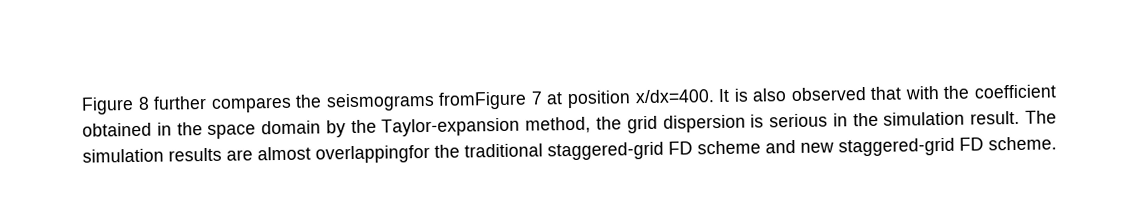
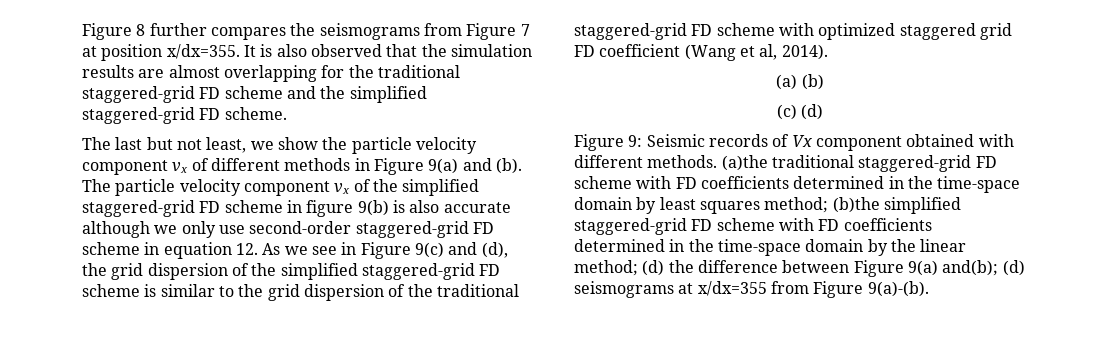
[438,91,528,110] fromFigure -> [423,23,517,40] from Figure
[634,89,715,104] x/dx=400. -> [166,44,240,59] x/dx=355.
[904,84,1056,100] [82,110,1058,139] with the coefficient obtained in the space domain by the Taylor-expansion method, the grid dispersion is serious in the simulation result. The -> [421,44,447,57] the
[315,144,430,164] overlappingfor -> [223,65,345,82] overlapping for
[800,142,834,153] new -> [320,86,427,103] the simplified
(1057, 143) none -> [82,137,477,154] [82,158,522,175] [82,179,480,196] [82,200,511,217] [82,221,494,238] [82,242,508,259] [82,263,501,280] [82,284,519,301] [574,23,1012,40] [574,44,828,61] [776,74,824,90] [776,104,824,120] [574,134,1014,151] [574,155,997,172] [574,176,1021,193] [574,197,961,214] [574,218,932,235] [574,239,967,256] [574,260,1025,277] [574,281,929,298] // The last but not least, we show the particle velocity component vx of different methods in Figure 9(a) and (b). The particle velocity component vx of the simplified staggered-grid FD scheme in figure 9(b) is also accurate although we only use second-order staggered-grid FD scheme in equation 12. As we see in Figure 9(c) and (d), the grid dispersion of the simplified staggered-grid FD scheme is similar to the grid dispersion of the traditional staggered-grid FD scheme with optimized staggered grid FD coefficient (Wang et al, 2014). // (a) (b) // (c) (d) // Figure 9: Seismic records of Vx component obtained with different methods. (a)the traditional staggered-grid FD scheme with FD coefficients determined in the time-space domain by least squares method; (b)the simplified staggered-grid FD scheme with FD coefficients determined in the time-space domain by the linear method; (d) the difference between Figure 9(a) and(b); (d) seismograms at x/dx=355 from Figure 9(a)-(b).

